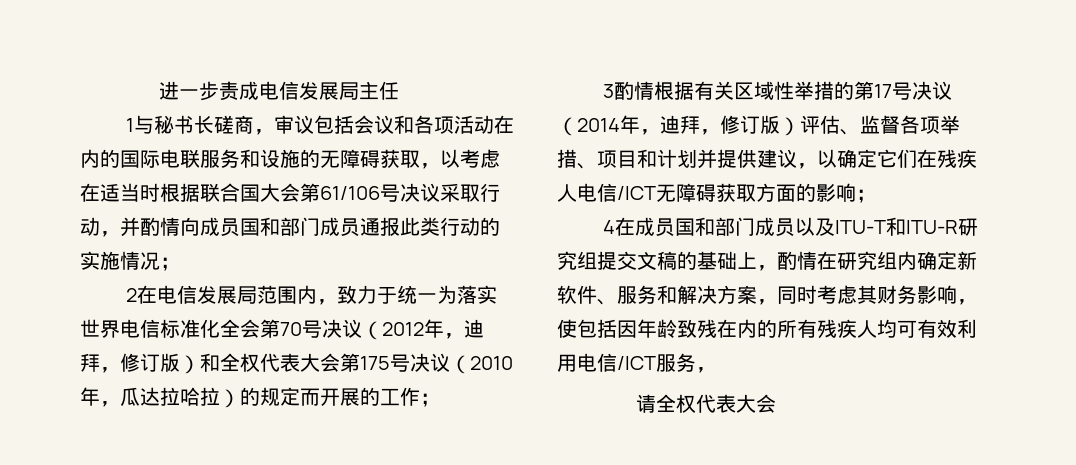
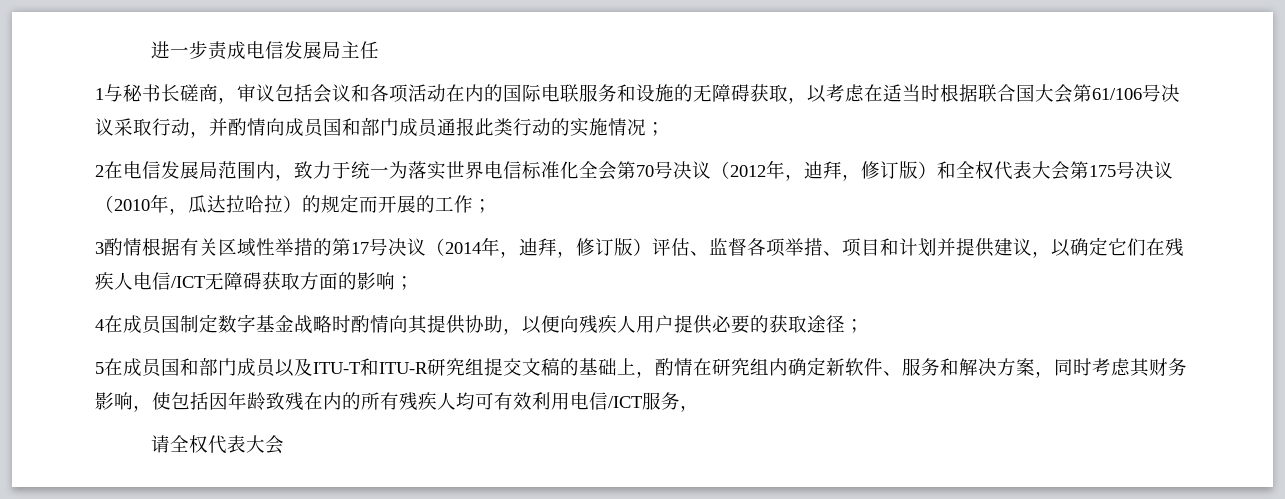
(695, 227) none -> [180,314,864,335] [95,358,180,377] 制定数字基金战略时酌情向其提供协助，以便向残疾人用户提供必要的获取途径； // 5在成员国

